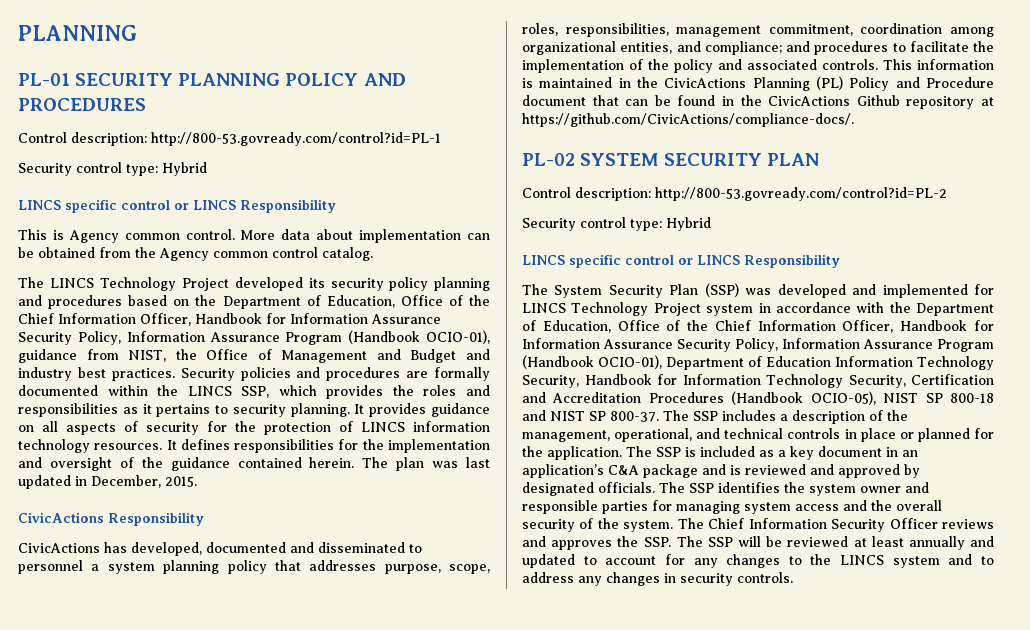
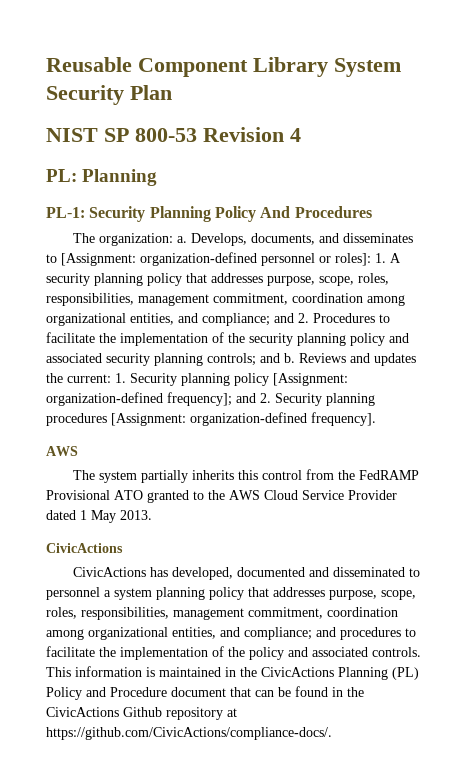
[18,25,137,41] [18,73,406,86] [18,98,146,111] [18,132,441,146] [18,162,207,176] [18,199,336,213] [18,229,491,243] [18,247,373,261] [18,277,490,291] [18,295,491,309] [18,313,441,326] [18,330,490,345] [18,349,490,363] [18,367,490,381] [18,385,490,399] [18,403,490,417] [18,421,490,435] [18,439,490,453] [18,457,490,471] [18,475,197,489] [18,512,204,526] PLANNING // PL-01 SECURITY PLANNING POLICY AND PROCEDURES // Control description: http://800-53.govready.com/control?id=PL-1 // Security control type: Hybrid // LINCS specific control or LINCS Responsibility // This is Agency common control. More data about implementation can be obtained from the Agency common control catalog. // The LINCS Technology Project developed its security policy planning and procedures based on the Department of Education, Office of the Chief Information Officer, Handbook for Information Assurance Security Policy, Information Assurance Program (Handbook OCIO-01), guidance from NIST, the Office of Management and Budget and industry best practices. Security policies and procedures are formally documented within the LINCS SSP, which provides the roles and responsibilities as it pertains to security planning. It provides guidance on all aspects of security for the protection of LINCS information technology resources. It defines responsibilities for the implementation and oversight of the guidance contained herein. The plan was last updated in December, 2015. // CivicActions Responsibility -> [46,57,401,77] [46,85,172,105] [46,127,301,142] [46,169,158,186] [46,206,372,222] [72,233,413,246] [46,252,401,266] [46,273,389,286] [46,293,405,306] [46,313,390,326] [46,332,409,346] [46,353,416,366] [46,373,348,386] [46,392,375,406] [46,412,376,426] [46,446,78,456] [72,469,419,483] [46,490,397,503] [46,510,152,523] [46,543,123,553] Reusable Component Library System Security Plan // NIST SP 800-53 Revision 4 // PL: Planning // PL-1: Security Planning Policy And Procedures // The organization: a. Develops, documents, and disseminates to [Assignment: organization-defined personnel or roles]: 1. A security planning policy that addresses purpose, scope, roles, responsibilities, management commitment, coordination among organizational entities, and compliance; and 2. Procedures to facilitate the implementation of the security planning policy and associated security planning controls; and b. Reviews and updates the current: 1. Security planning policy [Assignment: organization-defined frequency]; and 2. Security planning procedures [Assignment: organization-defined frequency]. // AWS // The system partially inherits this control from the FedRAMP Provisional ATO granted to the AWS Cloud Service Provider dated 1 May 2013. // CivicActions
[522,153,820,166] [522,187,947,201] [522,217,711,231] [522,254,840,268] [522,283,995,298] [522,302,994,316] [522,320,994,333] [522,338,994,352] [522,355,995,370] [522,374,994,388] [522,391,994,405] [522,410,908,424] [522,428,994,442] [522,446,918,460] [522,464,920,478] [522,482,929,496] [522,500,942,514] [522,518,994,532] [522,536,994,550] [522,554,994,568] [522,572,793,586] // PL-02 SYSTEM SECURITY PLAN // Control description: http://800-53.govready.com/control?id=PL-2 // Security control type: Hybrid // LINCS specific control or LINCS Responsibility // The System Security Plan (SSP) was developed and implemented for LINCS Technology Project system in accordance with the Department of Education, Office of the Chief Information Officer, Handbook for Information Assurance Security Policy, Information Assurance Program (Handbook OCIO-01), Department of Education Information Technology Security, Handbook for Information Technology Security, Certification and Accreditation Procedures (Handbook OCIO-05), NIST SP 800-18 and NIST SP 800-37. The SSP includes a description of the management, operational, and technical controls in place or planned for the application. The SSP is included as a key document in an application’s C&A package and is reviewed and approved by designated officials. The SSP identifies the system owner and responsible parties for managing system access and the overall security of the system. The Chief Information Security Officer reviews and approves the SSP. The SSP will be reviewed at least annually and updated to account for any changes to the LINCS system and to address any changes in security controls. -> (332, 733) none

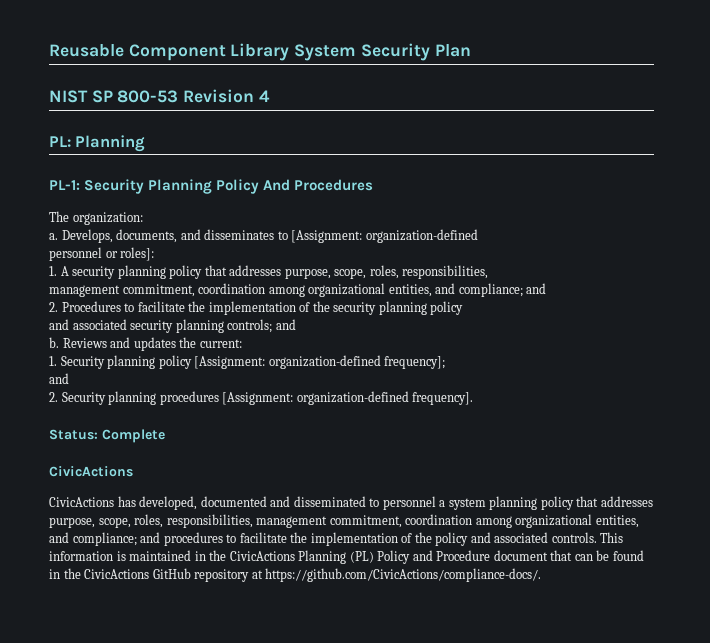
(173, 239) none -> (143, 218) //
(257, 259) none -> (478, 236) //
(371, 259) none -> (155, 254) //
[138,293,405,306] [46,313,294,326] management commitment, coordination among organizational entities, and compliance; and -> [49,283,547,297] // management commitment, coordination among organizational entities, and compliance; and //
(385, 339) none -> (464, 308) //
(280, 358) none -> (296, 324) //
(111, 378) none -> (242, 343) //
[236,393,256,403] and -> [49,373,69,384] // and //
[46,446,78,456] [72,469,419,483] [46,490,397,503] [46,510,152,523] AWS // The system partially inherits this control from the FedRAMP Provisional ATO granted to the AWS Cloud Service Provider dated 1 May 2013. -> [49,429,165,443] Status: Complete
[123,707,162,717] Github -> [152,568,191,579] GitHub

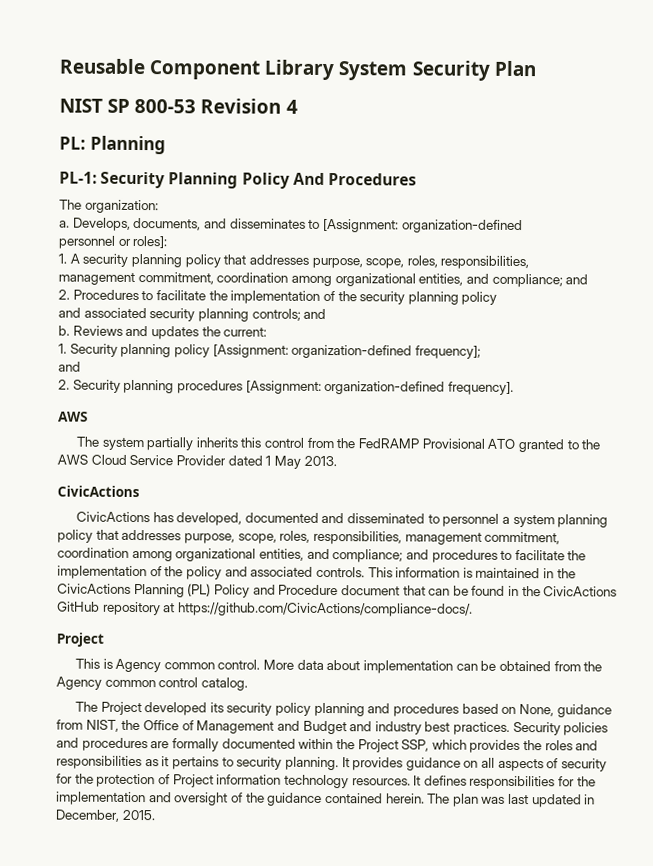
[49,429,165,443] Status: Complete -> [58,411,88,422] [75,436,601,453] [57,454,337,469] AWS // The system partially inherits this control from the FedRAMP Provisional ATO granted to the AWS Cloud Service Provider dated 1 May 2013.
(542, 575) none -> [56,632,104,647] [74,658,603,674] [56,676,248,691] [74,701,612,718] [56,719,609,736] [56,737,599,754] [56,755,608,772] [56,773,596,790] [56,791,596,808] [55,809,156,822] // Project // This is Agency common control. More data about implementation can be obtained from the Agency common control catalog. // The Project developed its security policy planning and procedures based on None, guidance from NIST, the Office of Management and Budget and industry best practices. Security policies and procedures are formally documented within the Project SSP, which provides the roles and responsibilities as it pertains to security planning. It provides guidance on all aspects of security for the protection of Project information technology resources. It defines responsibilities for the implementation and oversight of the guidance contained herein. The plan was last updated in December, 2015.

